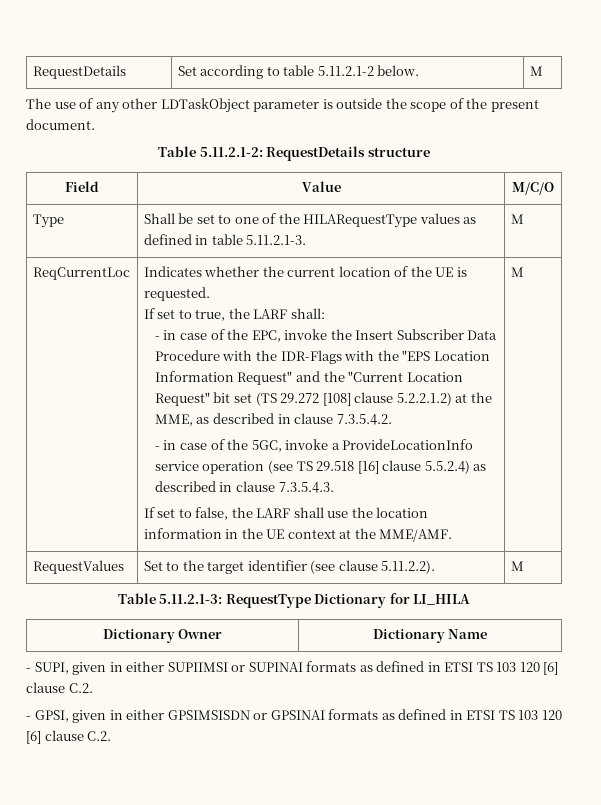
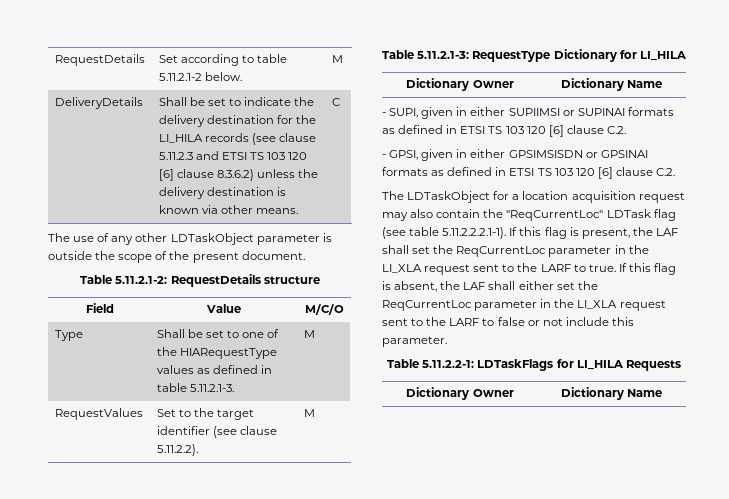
(543, 71) none -> [54,97,143,109] [158,97,315,106] [158,115,316,127] [158,133,316,145] [158,151,308,160] [158,169,319,181] [158,187,286,199] [158,205,298,214] [331,98,340,106] // DeliveryDetails | Shall be set to indicate the delivery destination for the LI_HILA records (see clause 5.11.2.3 and ETSI TS 103 120 [6] clause 8.3.6.2) unless the delivery destination is known via other means. | C
[303,214,418,228] HILARequestType -> [179,348,277,359] HIARequestType
[32,267,130,280] [143,266,467,277] [143,287,210,301] [143,308,325,321] [154,329,498,342] [154,350,490,364] [154,371,463,385] [154,392,492,406] [154,413,392,426] [154,439,474,452] [154,460,487,474] [154,481,334,493] [143,507,429,520] [143,528,453,542] [510,267,524,277] // ReqCurrentLoc | Indicates whether the current location of the UE is requested. // If set to true, the LARF shall: // - in case of the EPC, invoke the Insert Subscriber Data Procedure with the IDR-Flags with the "EPS Location Information Request" and the "Current Location Request" bit set (TS 29.272 [108] clause 5.2.2.1.2) at the MME, as described in clause 7.3.5.4.2. // - in case of the 5GC, invoke a ProvideLocationInfo service operation (see TS 29.518 [16] clause 5.5.2.4) as described in clause 7.3.5.4.3. // If set to false, the LARF shall use the location information in the UE context at the MME/AMF. | M -> (315, 334) none
(112, 736) none -> [382,191,685,203] [382,209,676,221] [382,227,678,239] [382,245,649,257] [382,263,677,275] [382,281,598,292] [382,299,666,311] [382,317,634,326] [382,336,447,347] [387,359,681,371] [406,387,514,400] [560,387,663,400] // The LDTaskObject for a location acquisition request may also contain the "ReqCurrentLoc" LDTask flag (see table 5.11.2.2.2.1-1). If this flag is present, the LAF shall set the ReqCurrentLoc parameter in the LI_XLA request sent to the LARF to true. If this flag is absent, the LAF shall either set the ReqCurrentLoc parameter in the LI_XLA request sent to the LARF to false or not include this parameter. // Table 5.11.2.2-1: LDTaskFlags for LI_HILA Requests // Dictionary Owner | Dictionary Name

